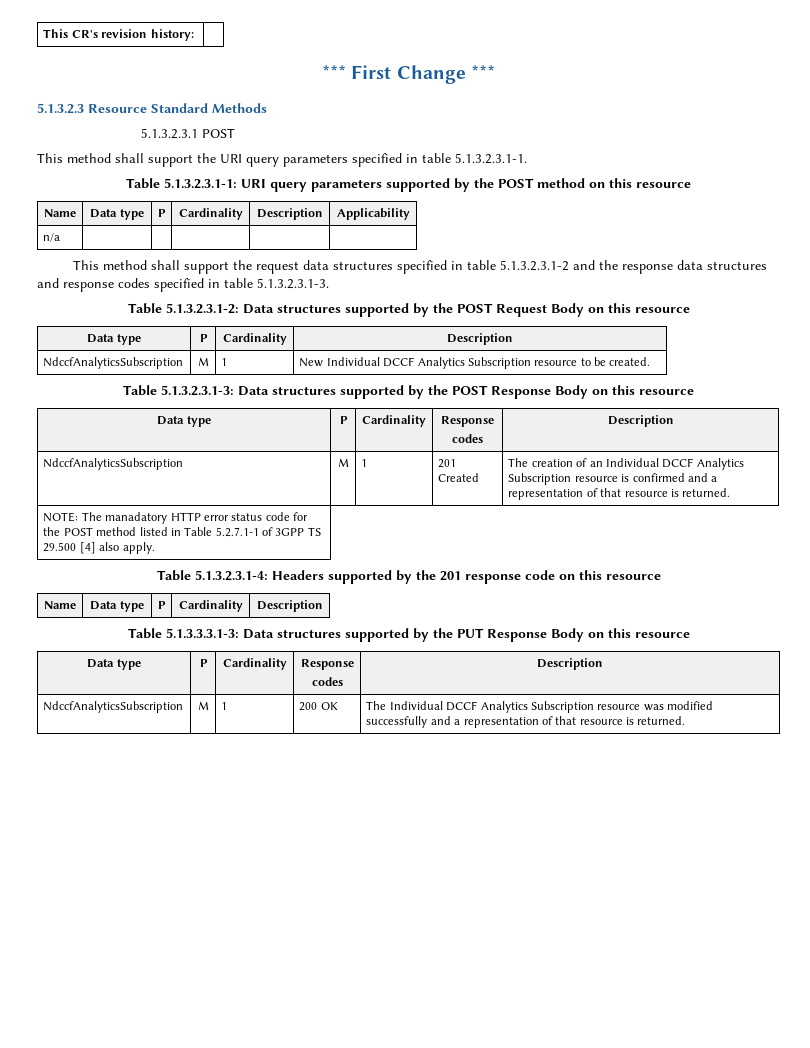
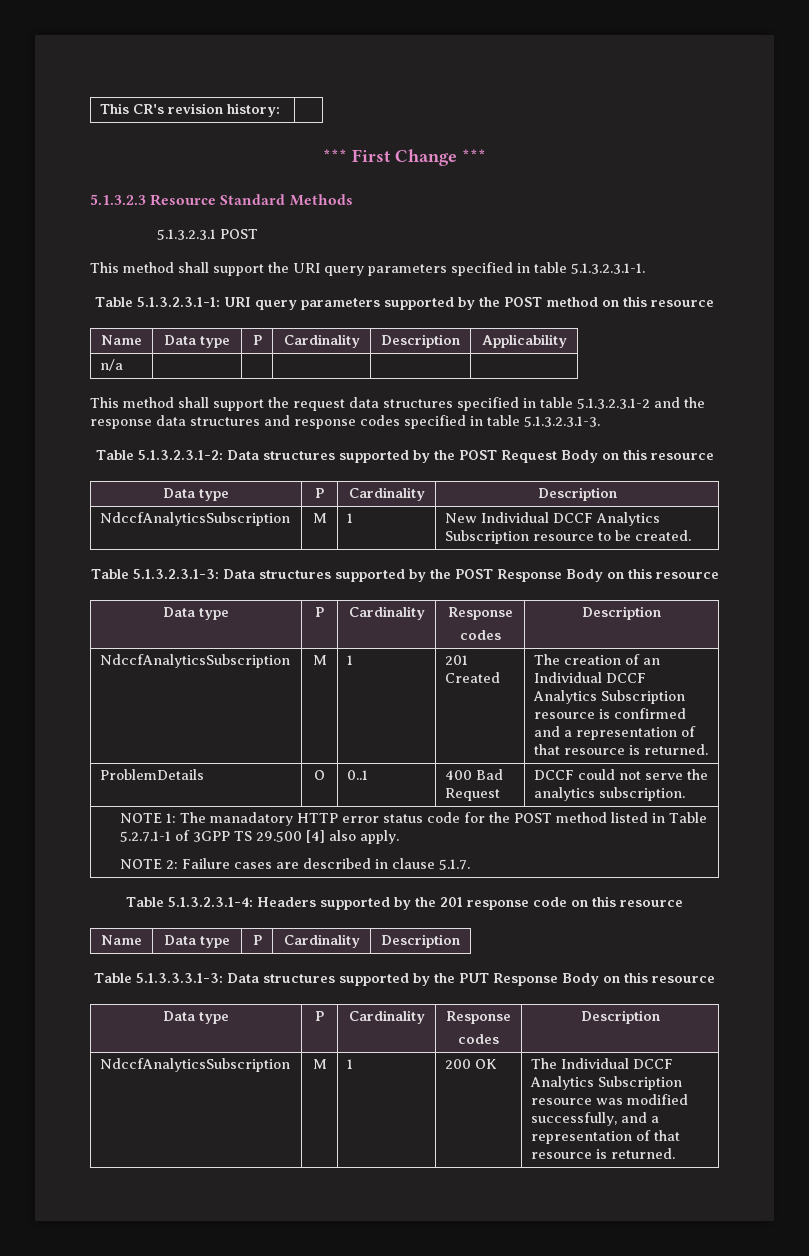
[43,512,79,522] NOTE: -> [100,769,205,780] [314,770,325,780] [347,770,369,780] [445,769,504,780] [445,788,501,801] [534,769,709,780] [534,787,686,801] [120,813,177,823] ProblemDetails | O | 0..1 | 400 Bad Request | DCCF could not serve the analytics subscription. // NOTE 1:
(155, 548) none -> [120,858,471,870] // NOTE 2: Failure cases are described in clause 5.1.7.
[366,716,428,728] successfully -> [531,1112,618,1126] successfully,

